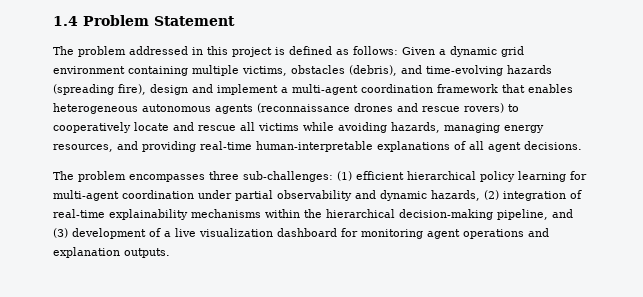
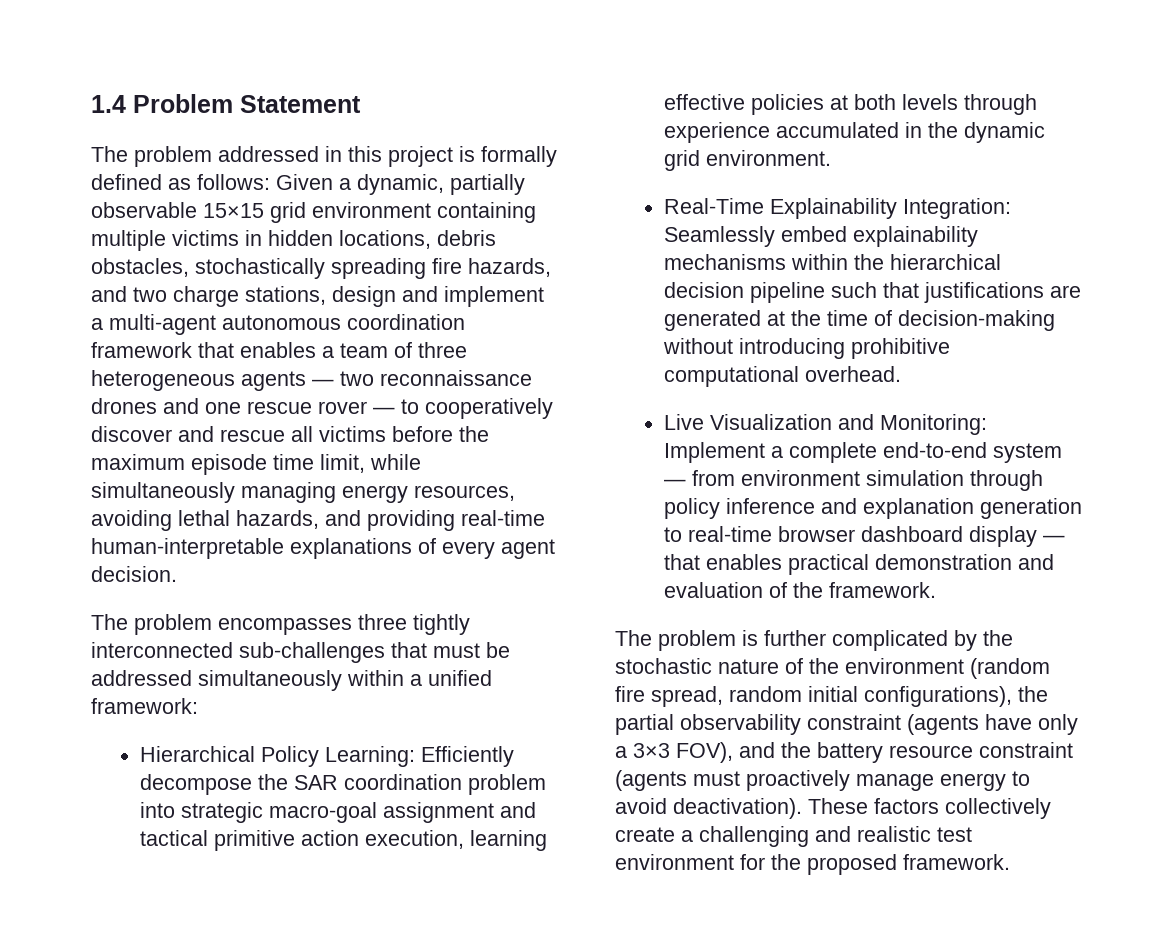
(285, 51) none -> [481,146,557,167] formally
[450,46,524,57] [53,65,552,76] [53,84,146,95] dynamic grid environment containing multiple victims, obstacles (debris), and time-evolving hazards (spreading fire), -> [357,174,525,195] [91,202,536,223] [91,230,496,251] [91,258,551,279] [91,286,326,307] dynamic, partially observable 15×15 grid environment containing multiple victims in hidden locations, debris obstacles, stochastically spreading fire hazards, and two charge stations,
(358, 89) none -> [222,315,341,330] autonomous
[53,103,504,114] heterogeneous autonomous agents (reconnaissance drones and rescue rovers) -> [322,342,467,358] [91,370,532,391] [91,398,395,414] a team of three heterogeneous agents — two reconnaissance drones and one rescue rover —
[134,122,169,131] locate -> [91,426,172,442] discover
[303,122,544,133] [53,144,113,152] while avoiding hazards, managing energy resources, -> [392,426,489,442] [91,454,421,475] [91,482,515,503] [91,510,319,531] before the maximum episode time limit, while simultaneously managing energy resources, avoiding lethal hazards,
[469,141,582,152] all agent decisions. -> [442,539,555,559] [91,566,177,582] every agent decision.
[243,171,587,182] [53,190,582,201] [53,209,105,218] sub-challenges: (1) efficient hierarchical policy learning for multi-agent coordination under partial observability and dynamic hazards, (2) integration of real-time -> [413,614,470,635] [91,642,510,663] [91,670,492,691] [91,698,198,714] [140,746,515,767] [140,774,547,795] [140,802,537,823] [140,830,548,851] [664,94,1038,115] [664,122,1046,143] [664,150,832,171] [664,198,1012,219] [664,226,848,247] tightly interconnected sub-challenges that must be addressed simultaneously within a unified framework: // Hierarchical Policy Learning: Efficiently decompose the SAR coordination problem into strategic macro-goal assignment and tactical primitive action execution, learning effective policies at both levels through experience accumulated in the dynamic grid environment. // Real-Time Explainability Integration: Seamlessly embed
[399,209,573,220] [53,228,549,239] [53,247,170,258] decision-making pipeline, and (3) development of a live visualization dashboard for monitoring agent operations and explanation outputs. -> [664,282,1082,303] [664,310,1056,331] [663,338,951,359] [664,366,902,387] [664,414,988,435] [664,442,1063,463] [664,470,1044,491] [664,498,1083,519] [664,526,1066,547] [664,554,1055,575] [664,582,937,598] [615,630,1013,651] [615,658,1050,679] [615,686,1048,707] [615,714,1078,735] [615,742,1073,763] [615,770,1030,791] [615,798,1051,819] [615,826,972,847] [615,854,1010,875] decision pipeline such that justifications are generated at the time of decision-making without introducing prohibitive computational overhead. // Live Visualization and Monitoring: Implement a complete end-to-end system — from environment simulation through policy inference and explanation generation to real-time browser dashboard display — that enables practical demonstration and evaluation of the framework. // The problem is further complicated by the stochastic nature of the environment (random fire spread, random initial configurations), the partial observability constraint (agents have only a 3×3 FOV), and the battery resource constraint (agents must proactively manage energy to avoid deactivation). These factors collectively create a challenging and realistic test environment for the proposed framework.

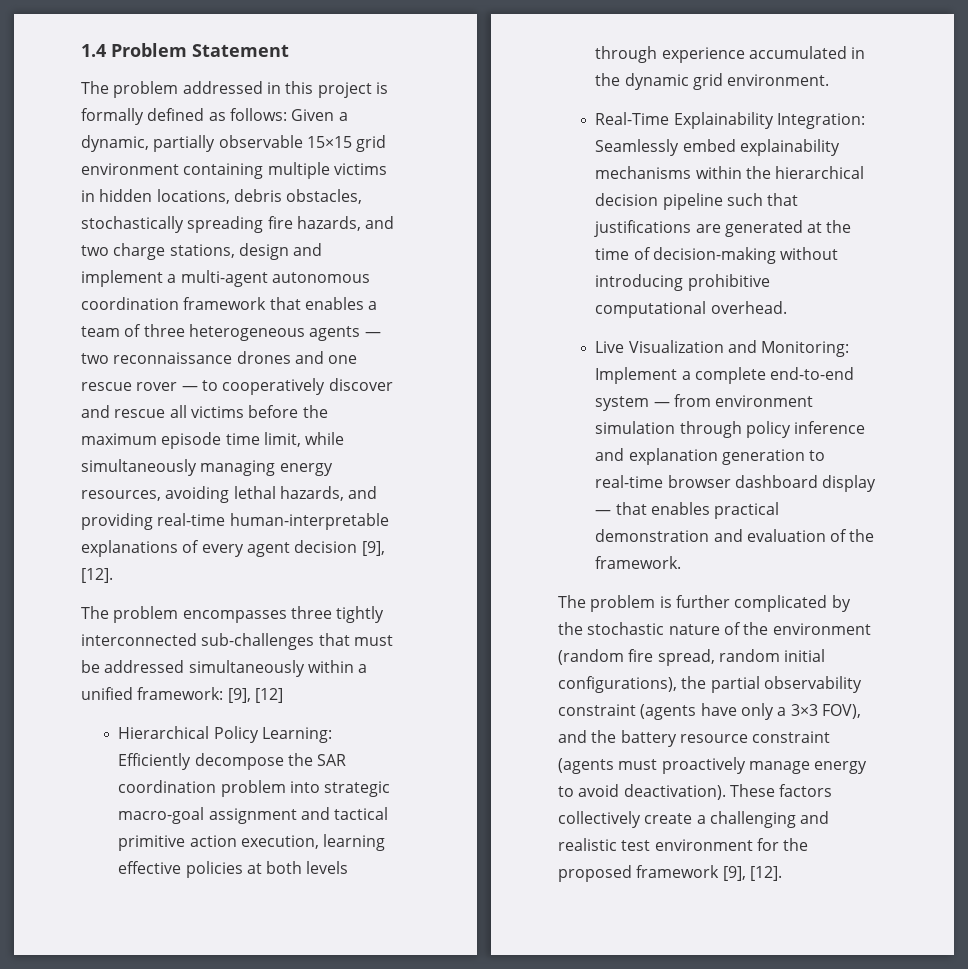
[91,566,177,582] decision. -> [294,540,385,556] [81,568,113,583] decision [9], [12].
(198, 706) none -> [227,688,283,703] [9], [12]
[903,854,1010,870] framework. -> [636,865,782,881] framework [9], [12].

